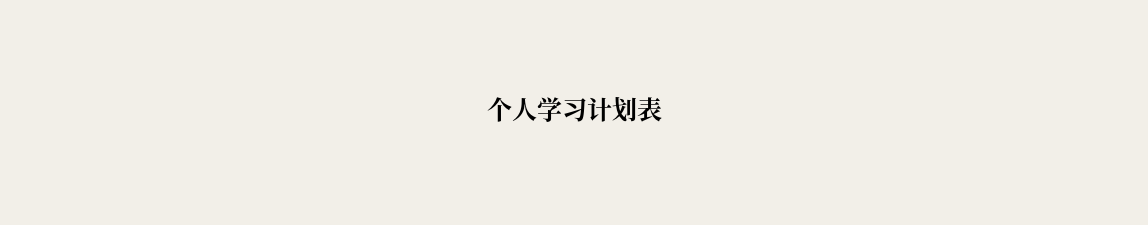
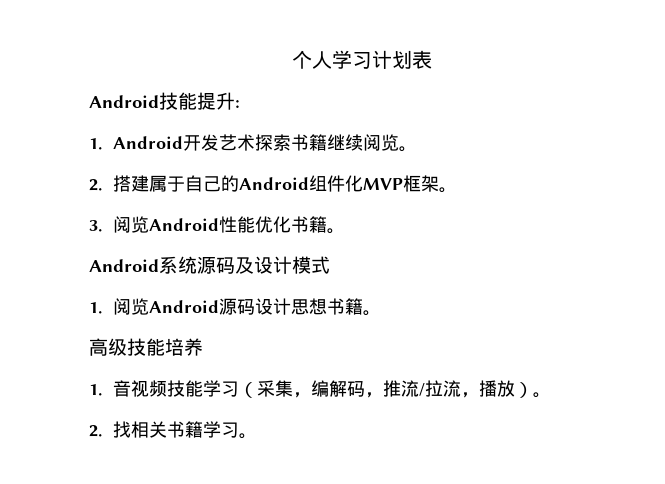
(662, 109) none -> [89,92,240,110] [89,134,418,152] [89,175,458,193] [89,216,346,234] [89,256,330,274] [89,298,382,316] [89,338,203,356] [89,380,552,398] [89,421,258,439] // Android技能提升: // 1. Android开发艺术探索书籍继续阅览。 // 2.搭建属于自己的Android组件化MVP框架。 // 3.阅览Android性能优化书籍。 // Android系统源码及设计模式 // 1.阅览Android源码设计思想书籍。 // 高级技能培养 // 1.音视频技能学习（采集，编解码，推流/拉流，播放）。 // 2.找相关书籍学习。

